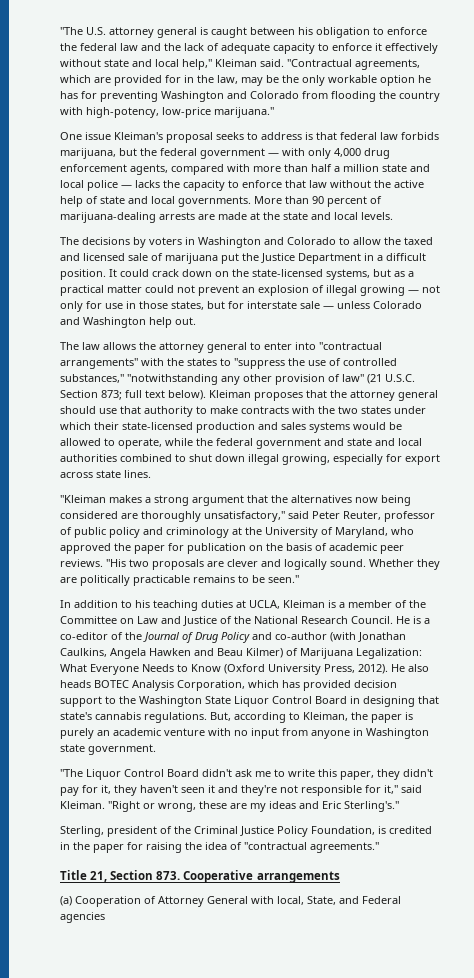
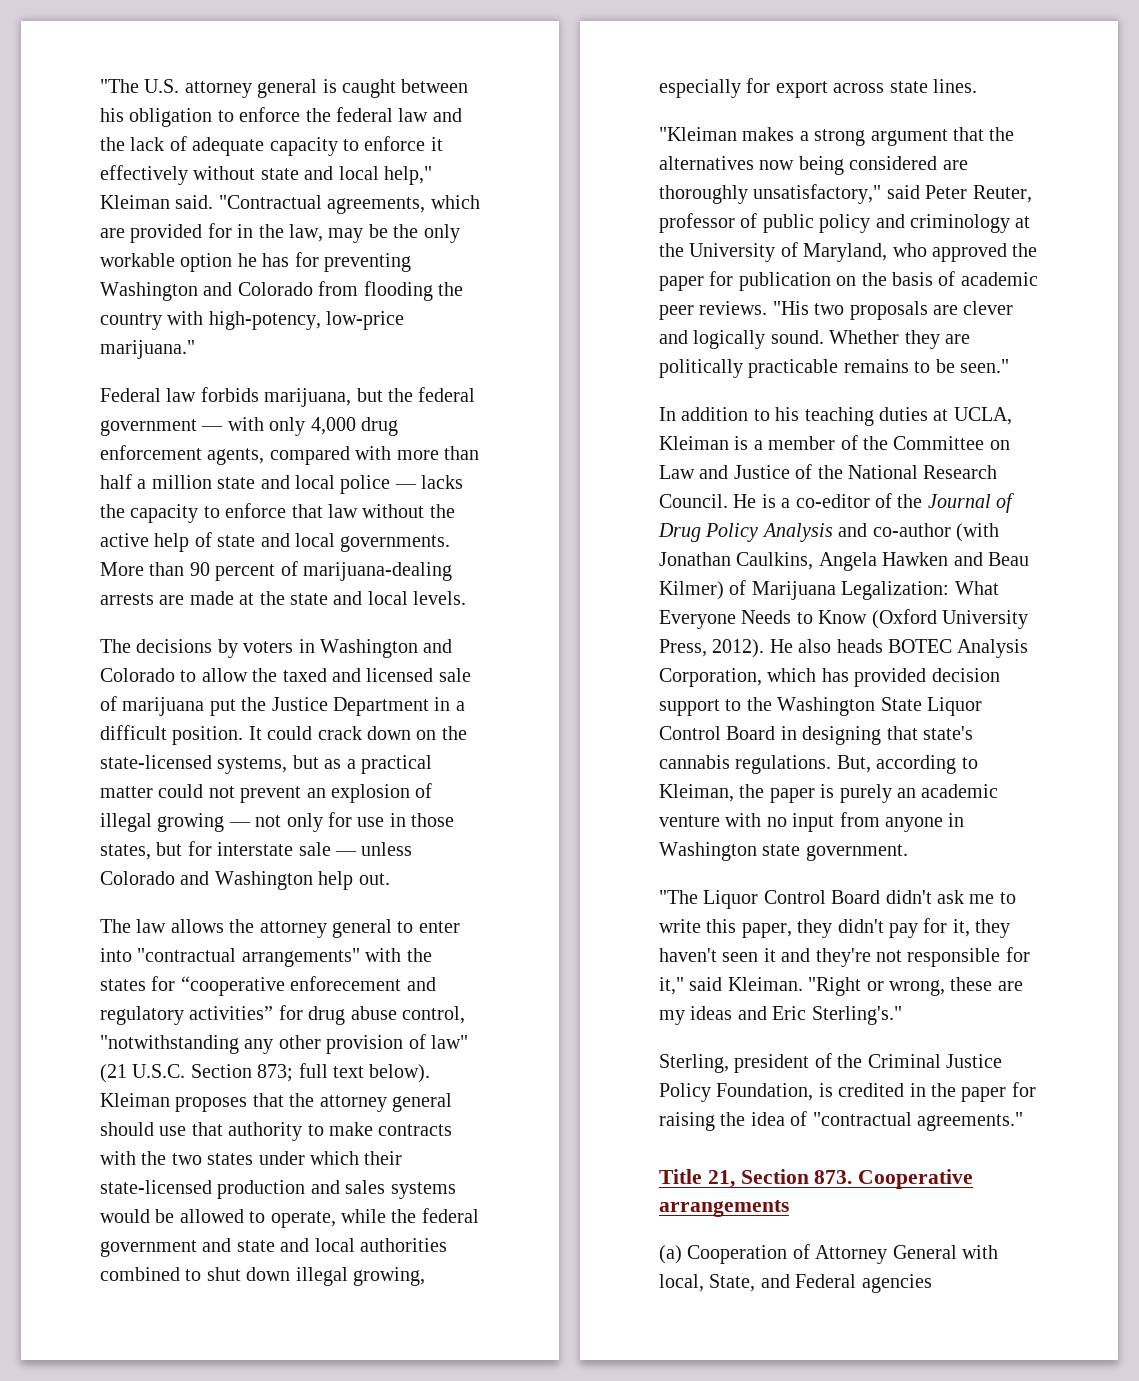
[60,132,377,143] One issue Kleiman's proposal seeks to address is that federal -> [100,388,161,402] Federal
[220,358,397,369] [60,374,124,383] to "suppress the use of controlled substances," -> [151,976,436,996] [100,1005,465,1025] for “cooperative enforecement and regulatory activities” for drug abuse control,
(250, 637) none -> [761,523,833,542] Analysis

